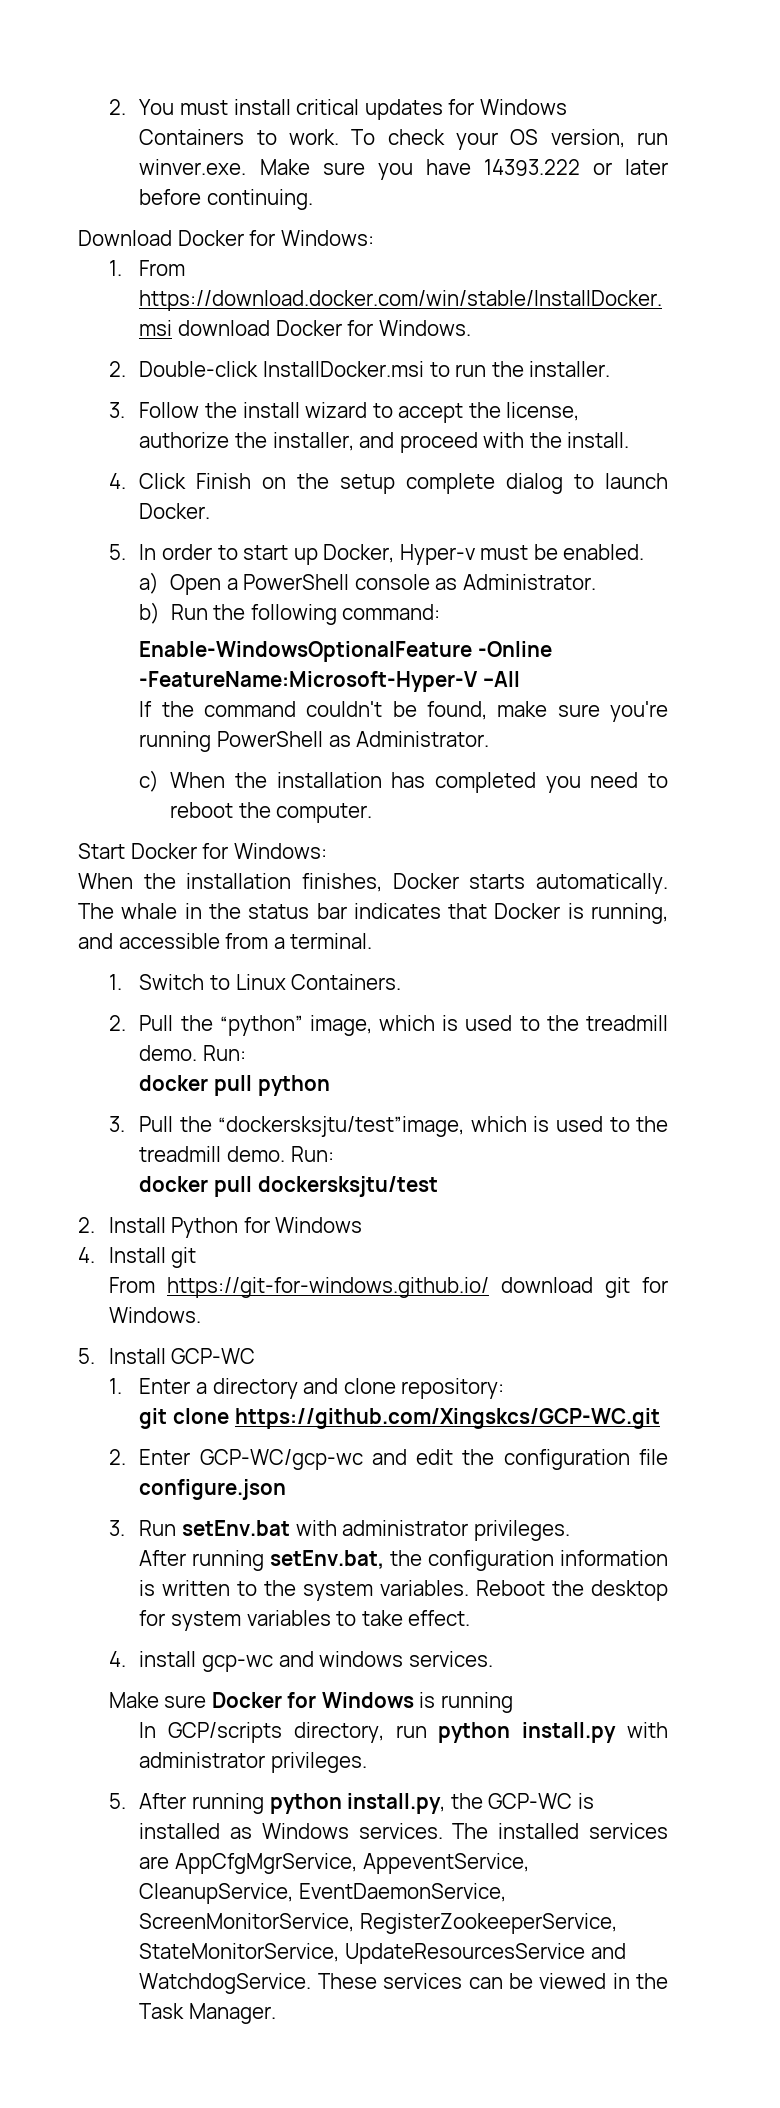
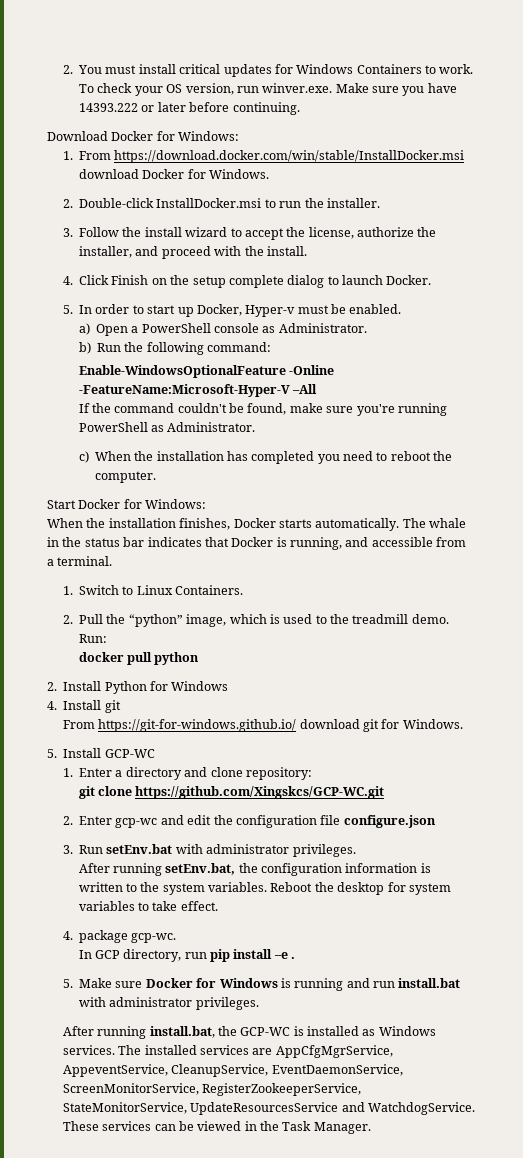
[108,1116,668,1137] [139,1146,334,1162] [139,1176,438,1197] // 3. Pull the “dockersksjtu/test”image, which is used to the treadmill demo. Run: // docker pull dockersksjtu/test -> (200, 658) none
[199,1449,363,1470] GCP-WC/gcp-wc -> [115,818,158,828] gcp-wc
[139,1651,493,1672] install gcp-wc and windows services. // -> [79,930,177,943] [78,949,296,962] [62,979,73,988] package gcp-wc. // In GCP directory, run pip install –e . // 5.
[139,1722,668,1743] [139,1752,367,1773] [108,1793,446,1814] // In GCP/scripts directory, run python install.py with administrator privileges. // 5. After running python install.py, -> [346,978,461,988] [79,997,259,1010] [62,1026,215,1039] and run install.bat with administrator privileges. // After running install.bat,

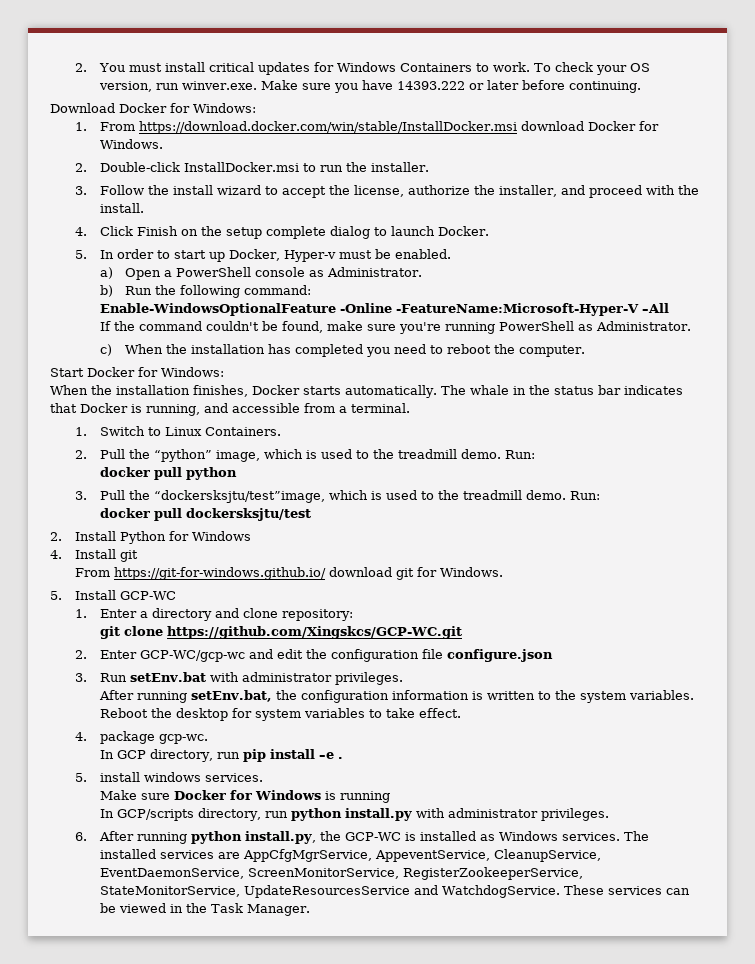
(200, 658) none -> [75,490,601,503] [100,508,312,521] // 3. Pull the “dockersksjtu/test”image, which is used to the treadmill demo. Run: // docker pull dockersksjtu/test
[115,818,158,828] gcp-wc -> [140,650,246,662] GCP-WC/gcp-wc
(73, 983) none -> [100,772,264,782] install windows services. //
[346,978,461,988] [79,997,259,1010] [62,1026,215,1039] and run install.bat with administrator privileges. // After running install.bat, -> [100,808,610,821] [75,831,317,844] // In GCP/scripts directory, run python install.py with administrator privileges. // 6. After running python install.py,

